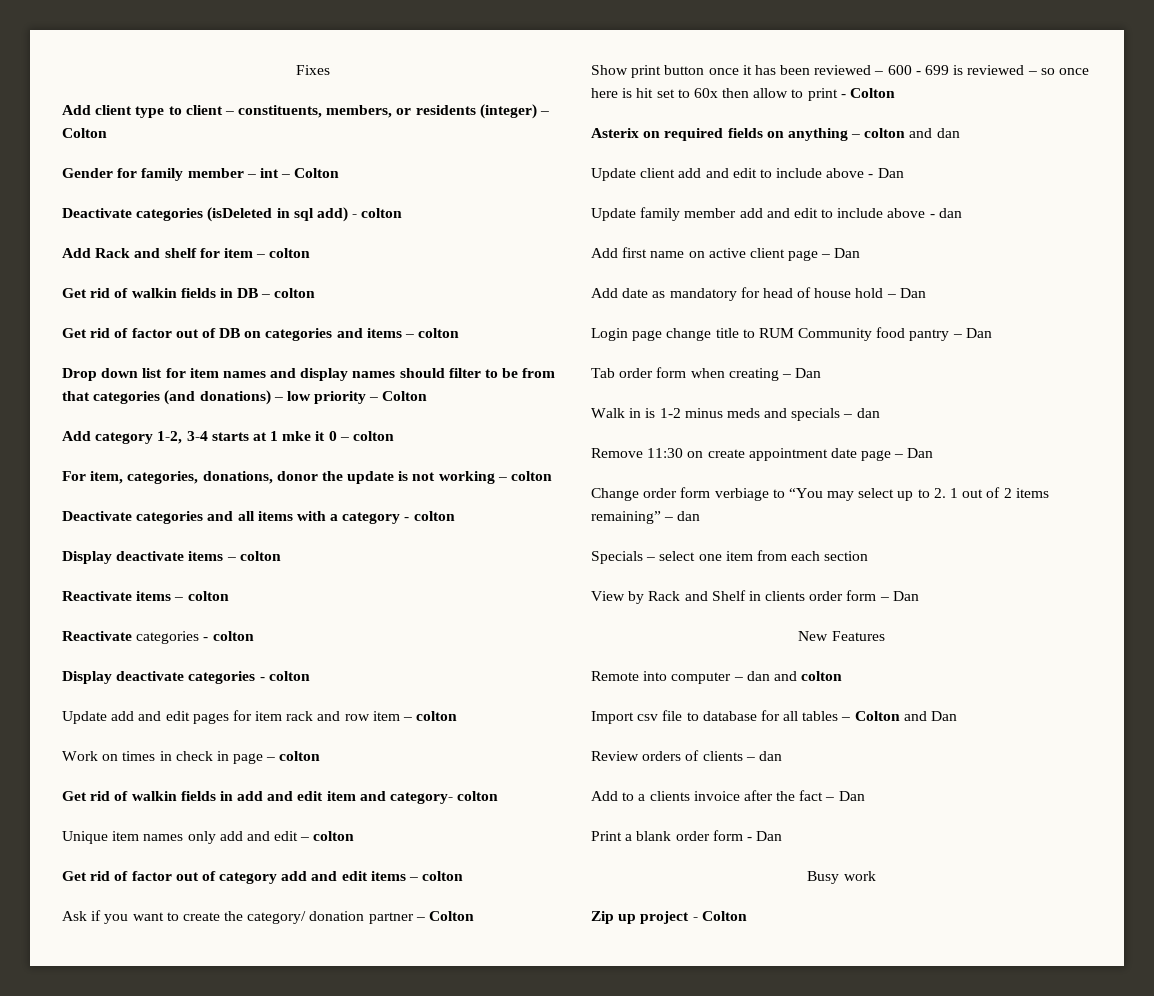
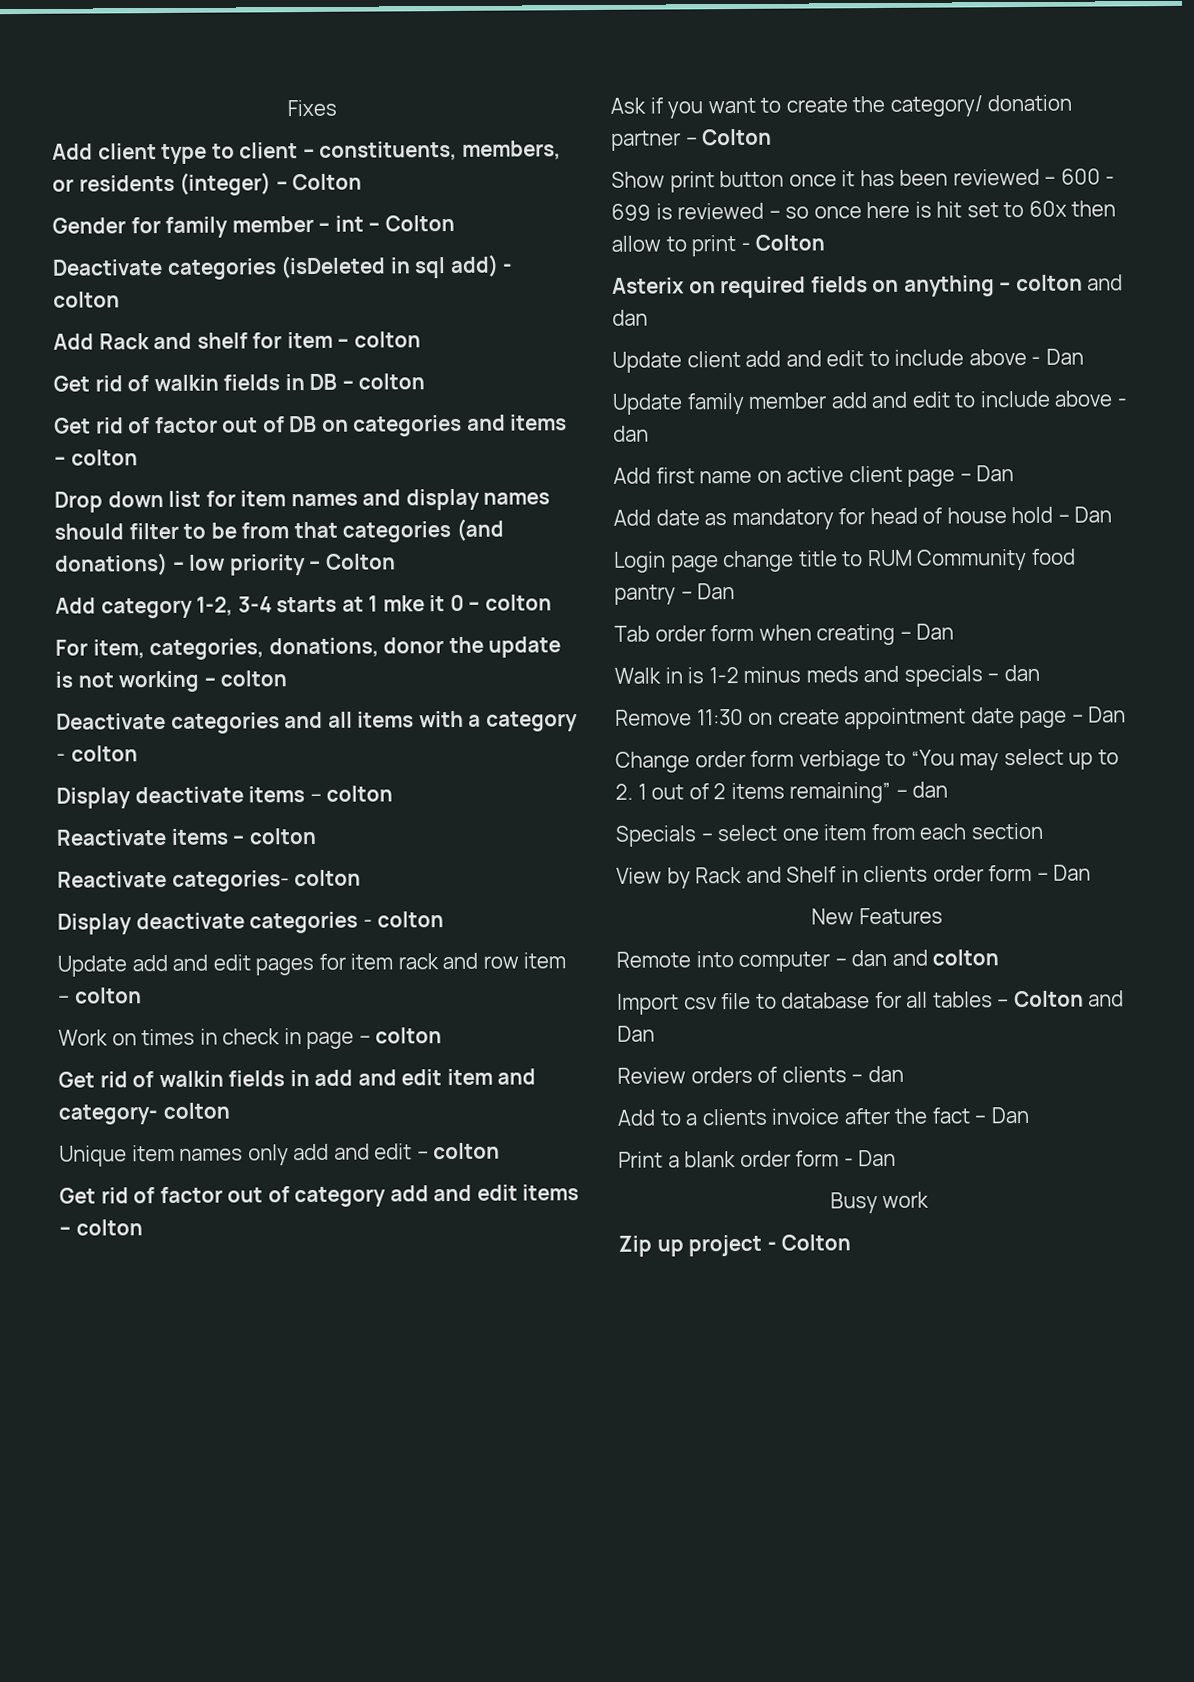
[136,631,209,644] categories - -> [171,870,290,892] categories-

